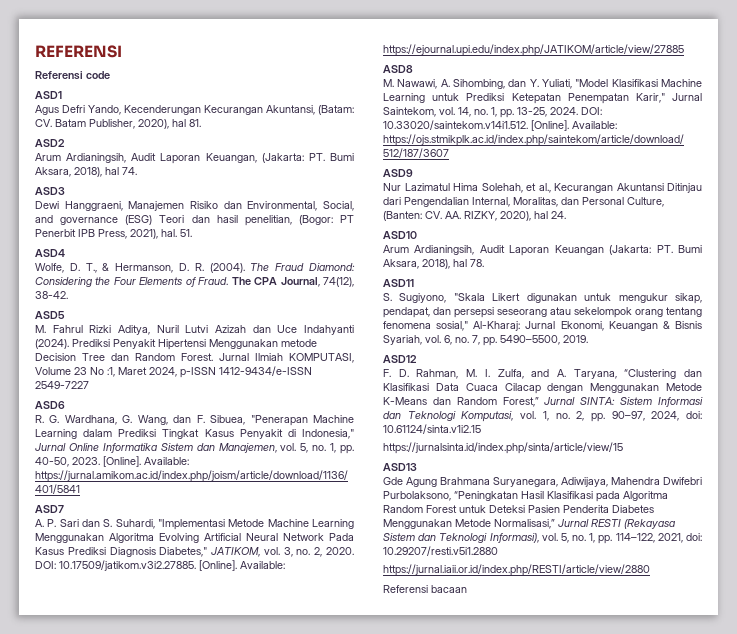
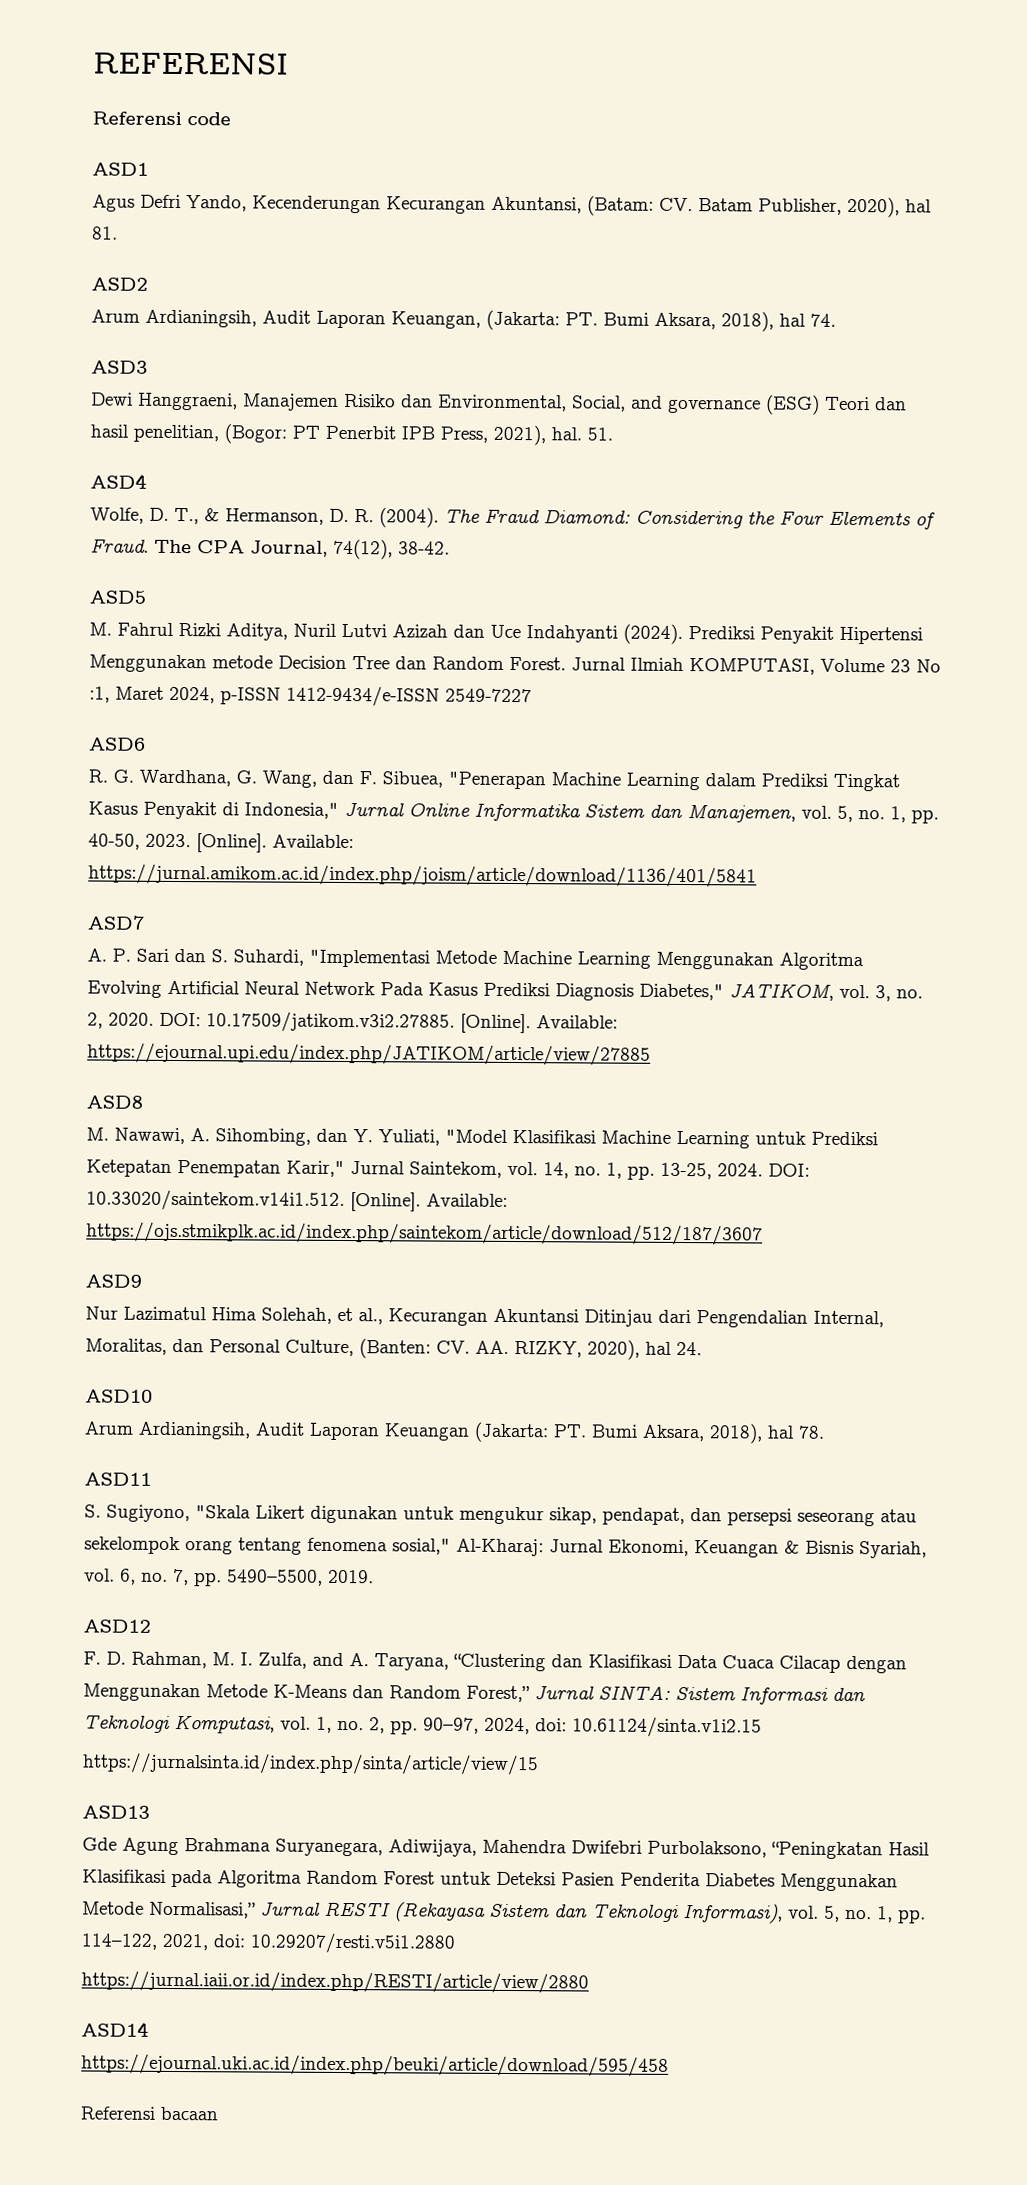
(650, 570) none -> [81,2021,149,2037] [81,2053,669,2077] // ASD14 // https://ejournal.uki.ac.id/index.php/beuki/article/download/595/458

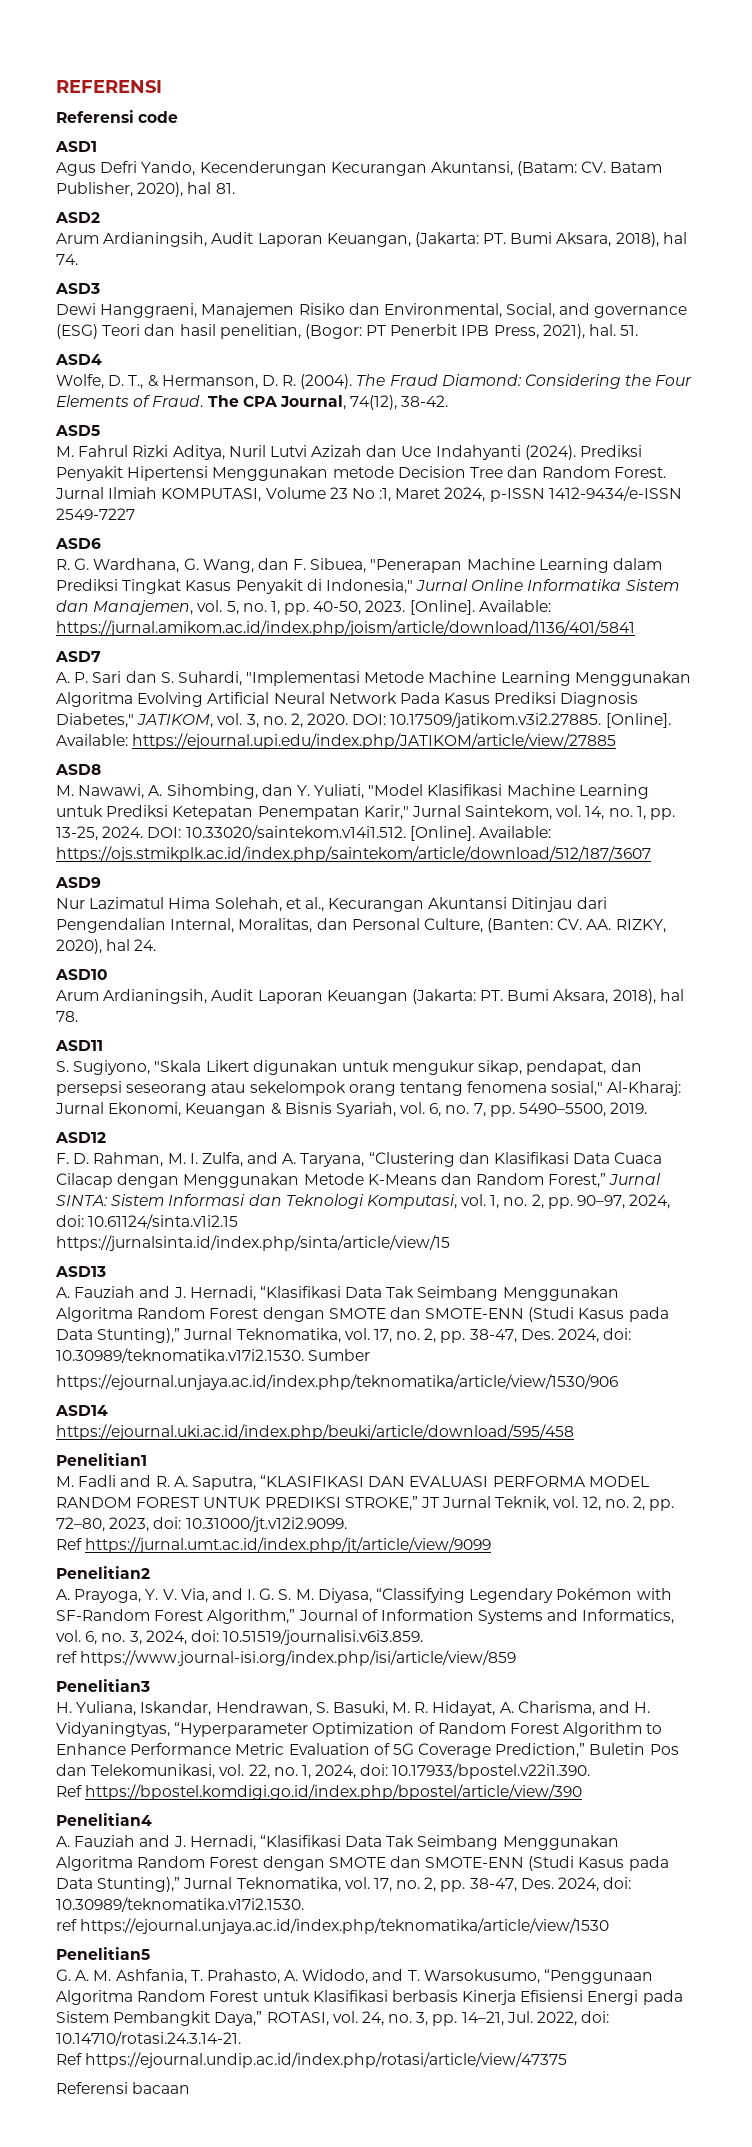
[82,1837,930,1860] [82,1869,898,1892] [82,1901,926,1924] [81,1932,456,1954] [81,1970,589,1994] [81,2021,149,2037] [81,2053,669,2077] Gde Agung Brahmana Suryanegara, Adiwijaya, Mahendra Dwifebri Purbolaksono, “Peningkatan Hasil Klasifikasi pada Algoritma Random Forest untuk Deteksi Pasien Penderita Diabetes Menggunakan Metode Normalisasi,” Jurnal RESTI (Rekayasa Sistem dan Teknologi Informasi), vol. 5, no. 1, pp. 114–122, 2021, doi: 10.29207/resti.v5i1.2880 // https://jurnal.iaii.or.id/index.php/RESTI/article/view/2880 // ASD14 // https://ejournal.uki.ac.id/index.php/beuki/article/download/595/458 -> [56,1286,619,1301] [56,1307,669,1322] [56,1328,632,1343] [56,1348,371,1363] [56,1374,618,1390] [55,1405,108,1416] [56,1424,574,1440] [56,1453,147,1466] [56,1475,649,1490] [56,1496,675,1511] [56,1516,347,1532] [56,1537,492,1553] [56,1566,150,1579] [56,1588,672,1603] [56,1609,675,1624] [56,1629,424,1645] [56,1650,517,1666] [56,1679,150,1692] [56,1701,651,1716] [56,1722,663,1737] [56,1743,679,1758] [56,1763,591,1779] [56,1784,583,1800] [56,1813,152,1826] [56,1835,619,1850] [56,1856,669,1871] [56,1877,632,1892] [56,1897,304,1912] [56,1918,610,1934] [56,1947,150,1960] [56,1969,654,1984] [56,1990,683,2005] [56,2011,610,2026] [56,2031,241,2046] [56,2052,568,2068] A. Fauziah and J. Hernadi, “Klasifikasi Data Tak Seimbang Menggunakan Algoritma Random Forest dengan SMOTE dan SMOTE-ENN (Studi Kasus pada Data Stunting),” Jurnal Teknomatika, vol. 17, no. 2, pp. 38-47, Des. 2024, doi: 10.30989/teknomatika.v17i2.1530. Sumber // https://ejournal.unjaya.ac.id/index.php/teknomatika/article/view/1530/906 // ASD14 // https://ejournal.uki.ac.id/index.php/beuki/article/download/595/458 // Penelitian1 // M. Fadli and R. A. Saputra, “KLASIFIKASI DAN EVALUASI PERFORMA MODEL RANDOM FOREST UNTUK PREDIKSI STROKE,” JT Jurnal Teknik, vol. 12, no. 2, pp. 72–80, 2023, doi: 10.31000/jt.v12i2.9099. // Ref https://jurnal.umt.ac.id/index.php/jt/article/view/9099 // Penelitian2 // A. Prayoga, Y. V. Via, and I. G. S. M. Diyasa, “Classifying Legendary Pokémon with SF-Random Forest Algorithm,” Journal of Information Systems and Informatics, vol. 6, no. 3, 2024, doi: 10.51519/journalisi.v6i3.859. // ref https://www.journal-isi.org/index.php/isi/article/view/859 // Penelitian3 // H. Yuliana, Iskandar, Hendrawan, S. Basuki, M. R. Hidayat, A. Charisma, and H. Vidyaningtyas, “Hyperparameter Optimization of Random Forest Algorithm to Enhance Performance Metric Evaluation of 5G Coverage Prediction,” Buletin Pos dan Telekomunikasi, vol. 22, no. 1, 2024, doi: 10.17933/bpostel.v22i1.390. // Ref https://bpostel.komdigi.go.id/index.php/bpostel/article/view/390 // Penelitian4 // A. Fauziah and J. Hernadi, “Klasifikasi Data Tak Seimbang Menggunakan Algoritma Random Forest dengan SMOTE dan SMOTE-ENN (Studi Kasus pada Data Stunting),” Jurnal Teknomatika, vol. 17, no. 2, pp. 38-47, Des. 2024, doi: 10.30989/teknomatika.v17i2.1530. // ref https://ejournal.unjaya.ac.id/index.php/teknomatika/article/view/1530 // Penelitian5 // G. A. M. Ashfania, T. Prahasto, A. Widodo, and T. Warsokusumo, “Penggunaan Algoritma Random Forest untuk Klasifikasi berbasis Kinerja Efisiensi Energi pada Sistem Pembangkit Daya,” ROTASI, vol. 24, no. 3, pp. 14–21, Jul. 2022, doi: 10.14710/rotasi.24.3.14-21. // Ref https://ejournal.undip.ac.id/index.php/rotasi/article/view/47375

